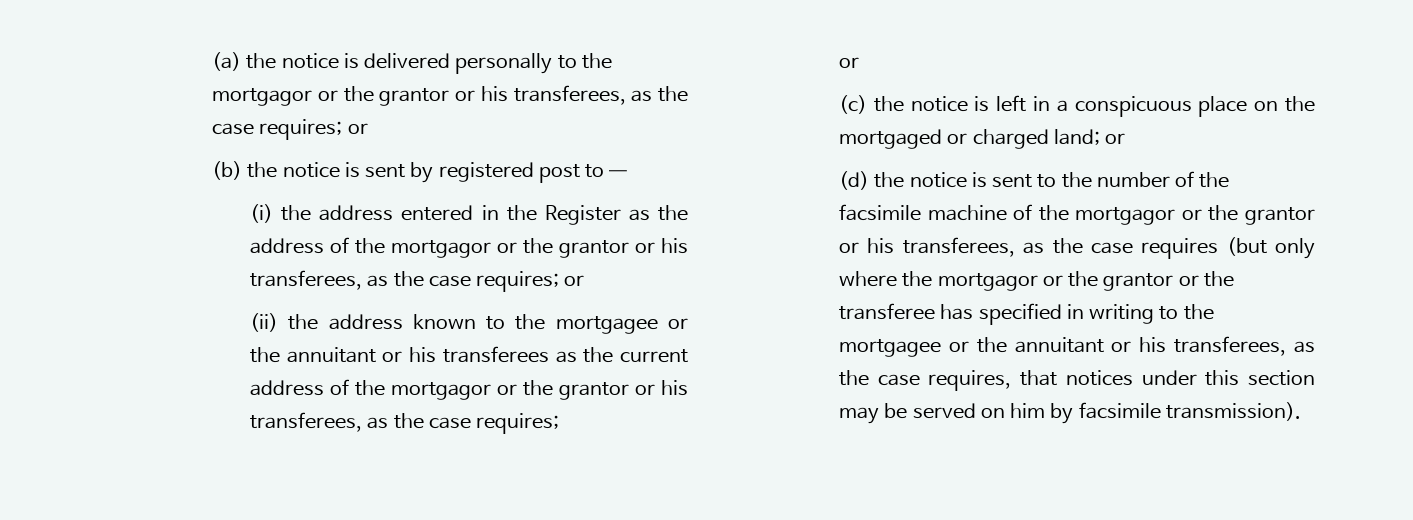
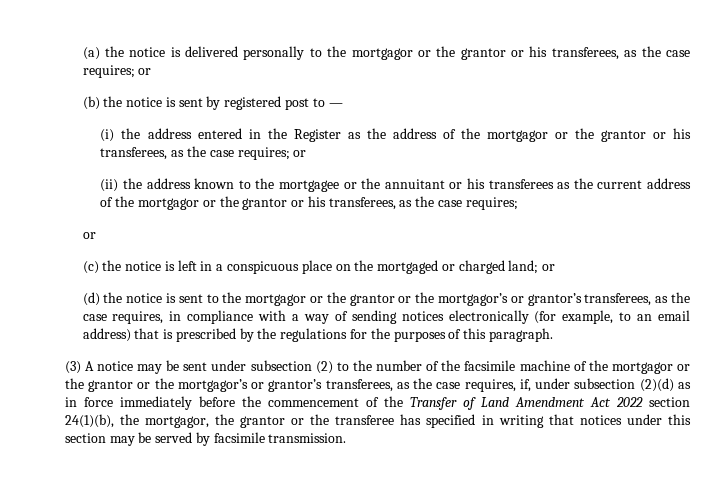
(1092, 180) none -> [245,292,691,306] [82,310,691,324] [82,328,553,342] [64,360,372,374] mortgagor or the grantor or the mortgagor’s or grantor’s transferees, as the case requires, in compliance with a way of sending notices electronically (for example, to an email address) that is prescribed by the regulations for the purposes of this paragraph. // (3) A notice may be sent under subsection (2) to the
[867,237,1315,259] [839,271,1063,291] his transferees, as the case requires (but only where the mortgagor or -> [154,378,691,392] [64,396,691,410] [64,414,209,428] the mortgagor’s or grantor’s transferees, as the case requires, if, under subsection (2)(d) as in force immediately before the commencement of the Transfer of Land Amendment Act 2022 section 24(1)(b), the mortgagor,
[1159,304,1214,320] [839,336,1316,357] [839,370,1012,391] to the mortgagee or the annuitant or his transferees, as the case requires, -> (544, 421) none
[980,403,1046,418] on him -> (193, 437) none
[1165,402,1301,421] transmission). -> [268,433,347,443] transmission.

